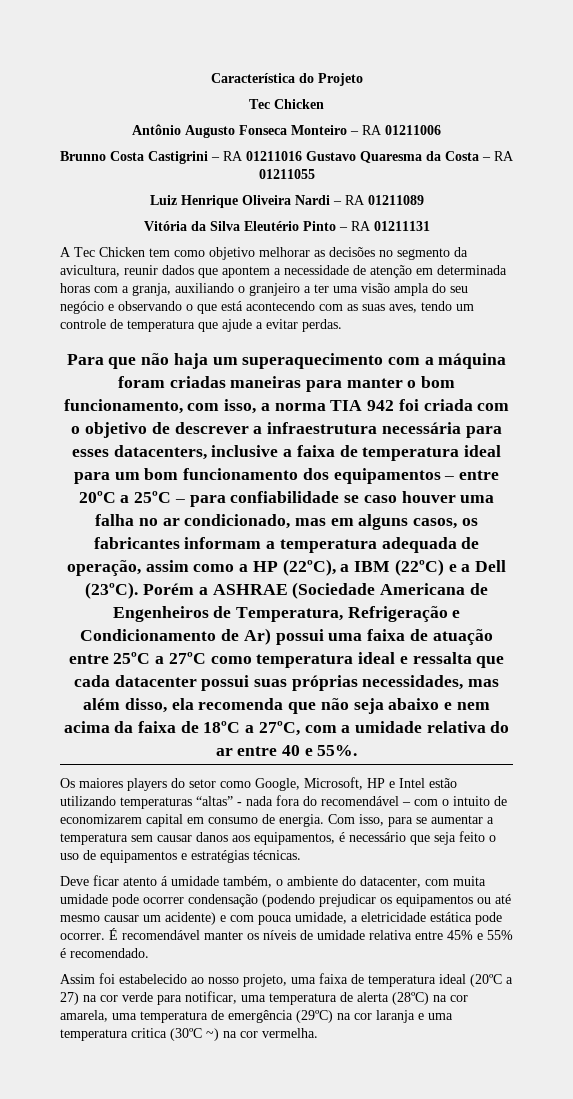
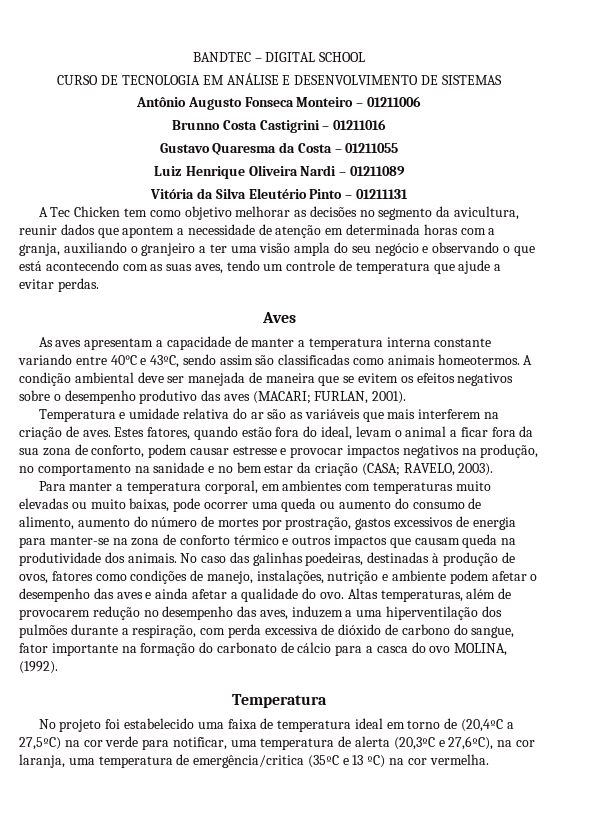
[210,73,363,86] [249,99,324,109] Característica do Projeto // Tec Chicken -> [192,52,366,62] [57,73,502,85] BANDTEC – DIGITAL SCHOOL // CURSO DE TECNOLOGIA EM ANÁLISE E DESENVOLVIMENTO DE SISTEMAS
[362,125,382,135] RA -> (364, 105) none
[223,151,243,161] RA -> (330, 128) none
(302, 156) none -> (387, 124) //
[494,151,514,161] RA -> (342, 151) none
[344,195,365,205] RA -> (347, 174) none
[350,221,371,231] RA -> (353, 197) none
[66,353,507,369] [117,376,456,392] [63,399,510,414] [71,422,502,438] [71,445,502,461] [73,468,500,484] [78,491,495,507] [95,514,478,530] [93,537,480,553] [67,559,506,576] [85,582,488,599] [112,606,461,622] [80,628,493,645] [68,652,505,668] [73,675,500,691] [83,698,490,714] [63,721,510,736] [215,745,358,756] [60,777,457,791] [60,795,507,809] [60,814,494,827] [60,831,496,845] [60,850,301,863] [60,875,486,888] [60,894,511,907] [60,912,502,925] [60,928,513,940] [60,948,149,958] [60,973,287,987] Para que não haja um superaquecimento com a máquina foram criadas maneiras para manter o bom funcionamento, com isso, a norma TIA 942 foi criada com o objetivo de descrever a infraestrutura necessária para esses datacenters, inclusive a faixa de temperatura ideal para um bom funcionamento dos equipamentos – entre 20ºC a 25ºC – para confiabilidade se caso houver uma falha no ar condicionado, mas em alguns casos, os fabricantes informam a temperatura adequada de operação, assim como a HP (22ºC), a IBM (22ºC) e a Dell (23ºC). Porém a ASHRAE (Sociedade Americana de Engenheiros de Temperatura, Refrigeração e Condicionamento de Ar) possui uma faixa de atuação entre 25ºC a 27ºC como temperatura ideal e ressalta que cada datacenter possui suas próprias necessidades, mas além disso, ela recomenda que não seja abaixo e nem acima da faixa de 18ºC a 27ºC, com a umidade relativa do ar entre 40 e 55%. // Os maiores players do setor como Google, Microsoft, HP e Intel estão utilizando temperaturas “altas” - nada fora do recomendável – com o intuito de economizarem capital em consumo de energia. Com isso, para se aumentar a temperatura sem causar danos aos equipamentos, é necessário que seja feito o uso de equipamentos e estratégias técnicas. // Deve ficar atento á umidade também, o ambiente do datacenter, com muita umidade pode ocorrer condensação (podendo prejudicar os equipamentos ou até mesmo causar um acidente) e com pouca umidade, a eletricidade estática pode ocorrer. É recomendável manter os níveis de umidade relativa entre 45% e 55% é recomendado. // Assim foi estabelecido ao nosso projeto, -> [261,312,296,323] [38,336,492,350] [18,354,533,368] [19,372,514,386] [19,390,407,404] [38,408,500,422] [19,426,534,440] [19,444,539,458] [19,462,494,476] [38,480,491,494] [19,498,482,512] [19,516,516,530] [19,534,517,548] [19,552,515,566] [19,570,538,584] [19,588,512,602] [19,606,502,620] [19,624,515,638] [19,642,508,656] [19,661,58,674] [232,694,327,708] [38,718,194,732] Aves // As aves apresentam a capacidade de manter a temperatura interna constante variando entre 40°C e 43ºC, sendo assim são classificadas como animais homeotermos. A condição ambiental deve ser manejada de maneira que se evitem os efeitos negativos sobre o desempenho produtivo das aves (MACARI; FURLAN, 2001). // Temperatura e umidade relativa do ar são as variáveis que mais interferem na criação de aves. Estes fatores, quando estão fora do ideal, levam o animal a ficar fora da sua zona de conforto, podem causar estresse e provocar impactos negativos na produção, no comportamento na sanidade e no bem estar da criação (CASA; RAVELO, 2003). // Para manter a temperatura corporal, em ambientes com temperaturas muito elevadas ou muito baixas, pode ocorrer uma queda ou aumento do consumo de alimento, aumento do número de mortes por prostração, gastos excessivos de energia para manter-se na zona de conforto térmico e outros impactos que causam queda na produtividade dos animais. No caso das galinhas poedeiras, destinadas à produção de ovos, fatores como condições de manejo, instalações, nutrição e ambiente podem afetar o desempenho das aves e ainda afetar a qualidade do ovo. Altas temperaturas, além de provocarem redução no desempenho das aves, induzem a uma hiperventilação dos pulmões durante a respiração, com perda excessiva de dióxido de carbono do sangue, fator importante na formação do carbonato de cálcio para a casca do ovo MOLINA, (1992). // Temperatura // No projeto foi estabelecido
[470,974,513,987] [60,992,79,1005] (20ºC a 27) -> [386,718,514,732] [19,737,61,750] em torno de (20,4ºC a 27,5ºC)
[392,992,468,1005] [60,1010,453,1023] [60,1028,219,1041] (28ºC) na cor amarela, uma temperatura de emergência (29ºC) na cor laranja e uma temperatura critica (30ºC ~) -> [393,736,535,750] [19,754,386,768] (20,3ºC e 27,6ºC), na cor laranja, uma temperatura de emergência/critica (35ºC e 13 ºC)

